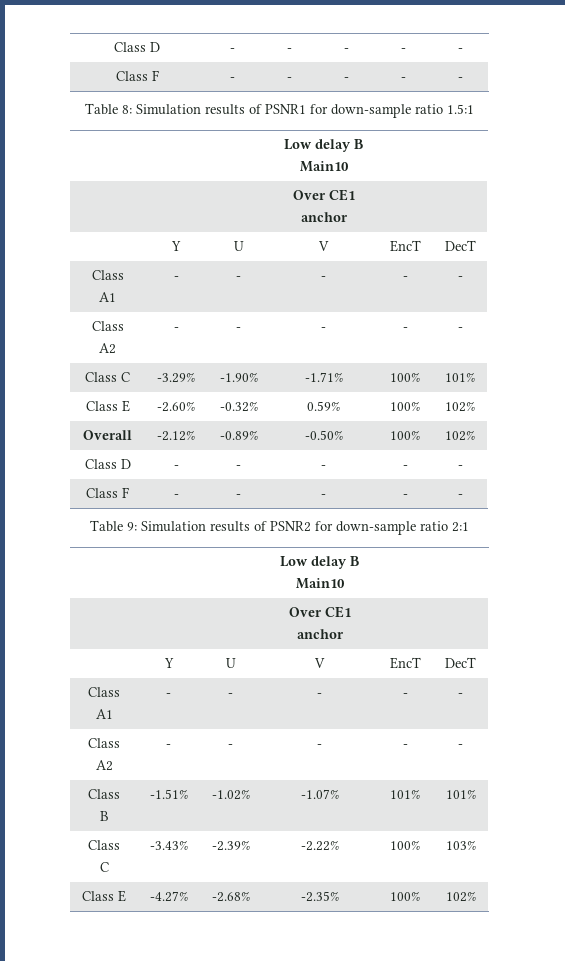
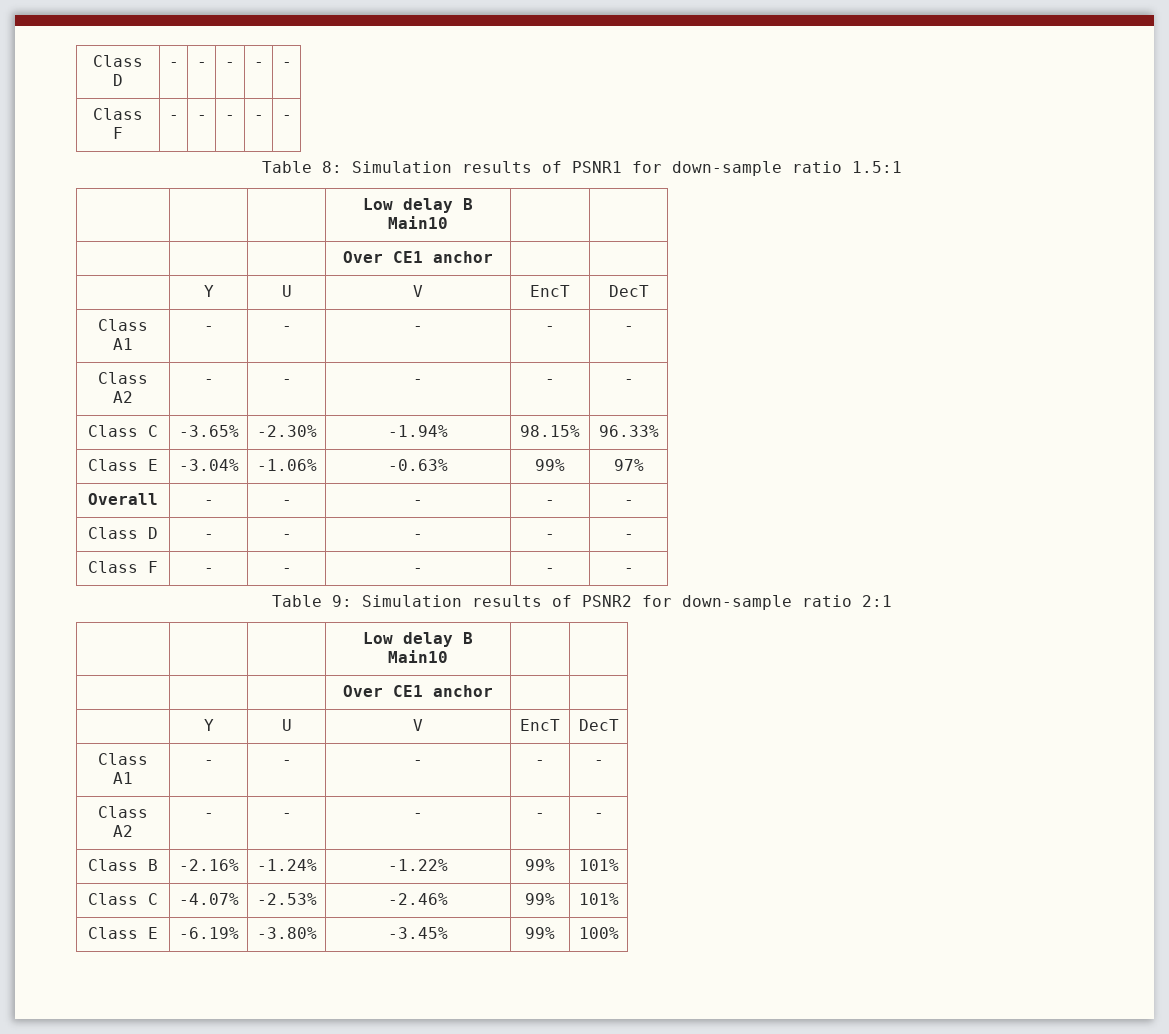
[157,372,195,383] [219,372,258,382] [304,372,343,382] [390,372,420,382] [445,372,475,382] [85,400,130,412] [157,401,195,412] [219,401,258,412] [307,401,340,411] [390,401,420,411] [445,401,475,412] [83,430,132,440] [157,430,195,441] [219,430,258,440] [304,430,343,440] [390,430,420,440] [445,430,475,441] -3.29% | -1.90% | -1.71% | 100% | 101% // Class E | -2.60% | -0.32% | 0.59% | 100% | 102% // Overall | -2.12% | -0.89% | -0.50% | 100% | 102% -> [178,425,239,437] [256,425,317,437] [388,425,448,437] [520,425,580,437] [598,425,659,437] [88,459,158,471] [178,459,239,471] [256,459,317,471] [388,459,448,471] [535,459,565,471] [613,459,644,471] [88,493,158,505] [203,500,214,505] [281,500,292,505] [413,500,423,505] [545,500,555,505] [623,500,634,505] -3.65% | -2.30% | -1.94% | 98.15% | 96.33% // Class E | -3.04% | -1.06% | -0.63% | 99% | 97% // Overall | - | - | - | - | -
[149,789,188,799] [211,789,250,800] [300,789,339,799] [390,789,420,799] -1.51% | -1.02% | -1.07% | 101% -> [178,859,239,871] [256,859,317,871] [388,859,448,871] [525,859,555,871] -2.16% | -1.24% | -1.22% | 99%
[149,840,188,850] [211,840,250,851] [300,840,339,851] [390,840,420,850] [445,840,476,850] [82,890,126,902] [149,891,188,902] [211,891,250,902] [300,891,339,902] [390,891,420,901] [445,891,476,902] -3.43% | -2.39% | -2.22% | 100% | 103% // Class E | -4.27% | -2.68% | -2.35% | 100% | 102% -> [178,893,239,905] [256,893,317,905] [388,893,448,905] [525,893,555,905] [578,893,619,905] [88,927,158,939] [178,927,239,939] [256,927,317,939] [388,927,448,939] [525,927,555,939] [578,927,619,939] -4.07% | -2.53% | -2.46% | 99% | 101% // Class E | -6.19% | -3.80% | -3.45% | 99% | 100%

